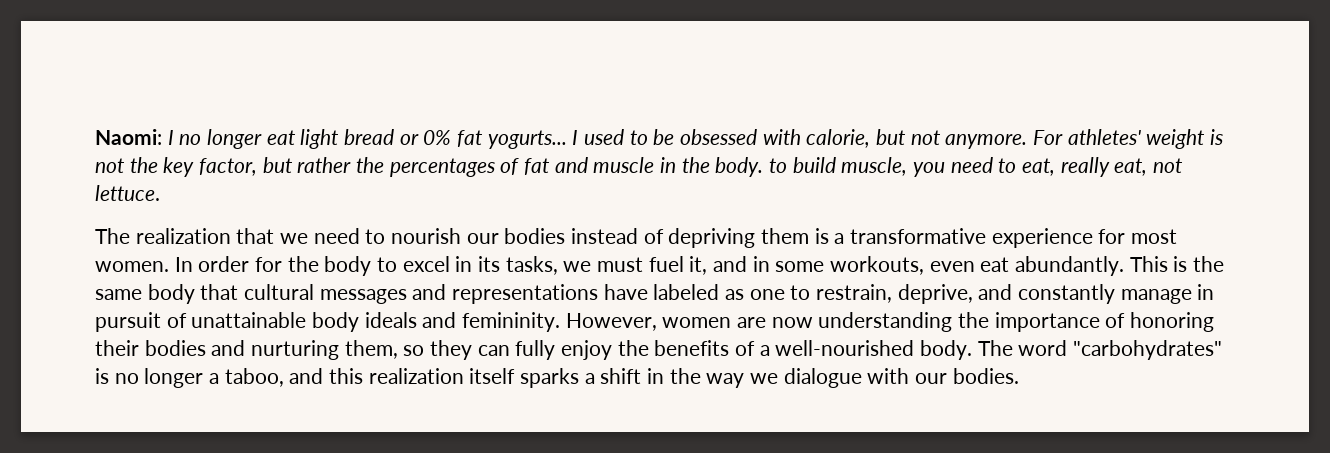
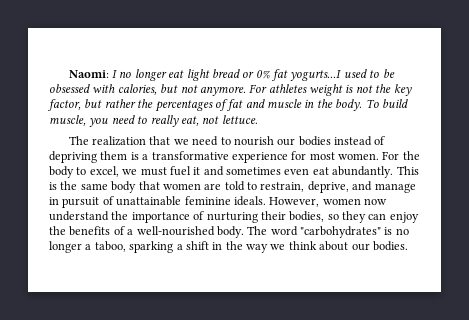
[487,130,579,149] yogurts... I -> [290,70,342,81] yogurts...I
[806,129,871,148] calorie, -> [117,84,157,95] calories,
[1067,129,1141,145] athletes' -> [268,84,307,93] athletes
[769,158,788,173] to -> [365,99,379,108] To
[1022,158,1056,176] eat, -> (148, 120) none
[174,256,925,276] In order for the body to excel in its tasks, we must fuel it, and in some workouts, -> [382,151,420,160] [49,166,281,178] For the body to excel, we must fuel it and sometimes
[244,284,785,304] cultural messages and representations have labeled as one -> [162,181,245,191] women are told
[1018,284,1116,304] constantly -> (373, 186) none
[312,312,1215,332] [95,340,398,360] body ideals and femininity. However, women are now understanding the importance of honoring their bodies and nurturing them, -> [184,196,387,207] [49,211,325,223] feminine ideals. However, women now understand the importance of nurturing their bodies,
[515,340,556,360] fully -> (387, 216) none
[289,368,580,388] and this realization itself sparks -> [129,241,174,253] sparking
[783,368,910,388] dialogue with -> [288,241,349,251] think about

